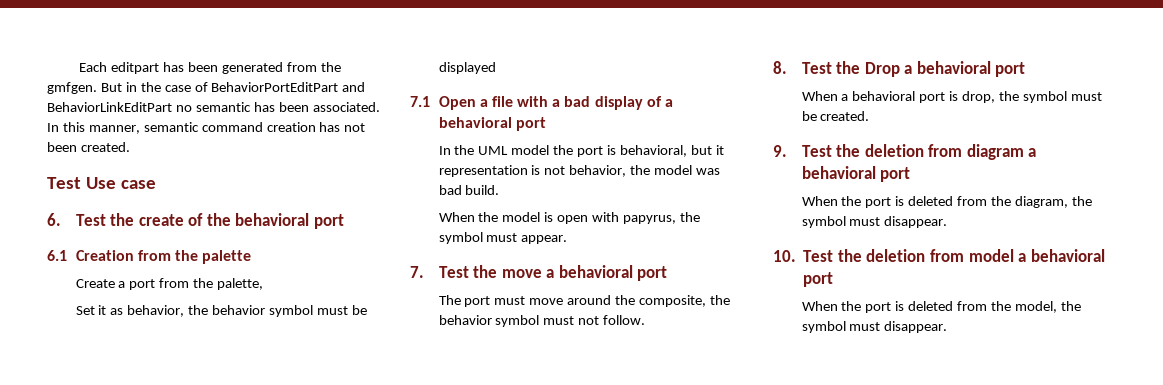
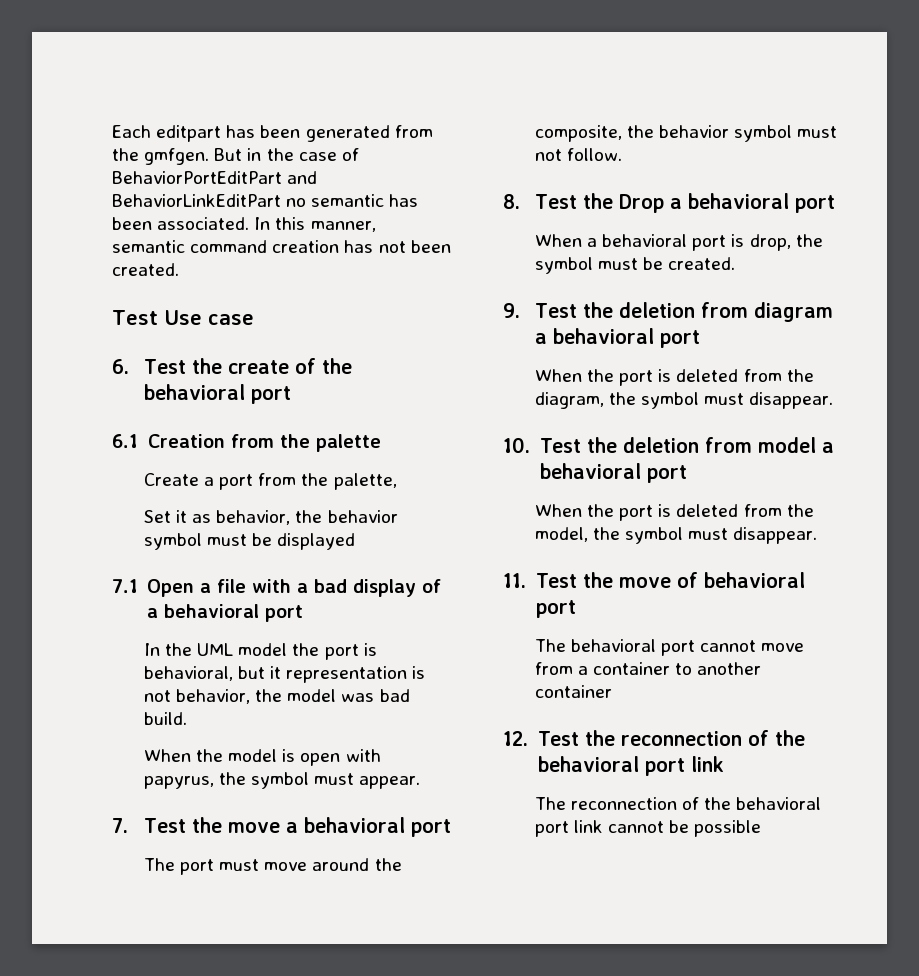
(948, 327) none -> [503,572,806,588] [535,600,576,618] [534,639,805,656] [534,662,762,675] [534,685,612,698] [503,730,806,746] [537,756,724,776] [534,797,822,810] [534,820,762,837] // 11. Test the move of behavioral port // The behavioral port cannot move from a container to another container // 12. Test the reconnection of the behavioral port link // The reconnection of the behavioral port link cannot be possible

